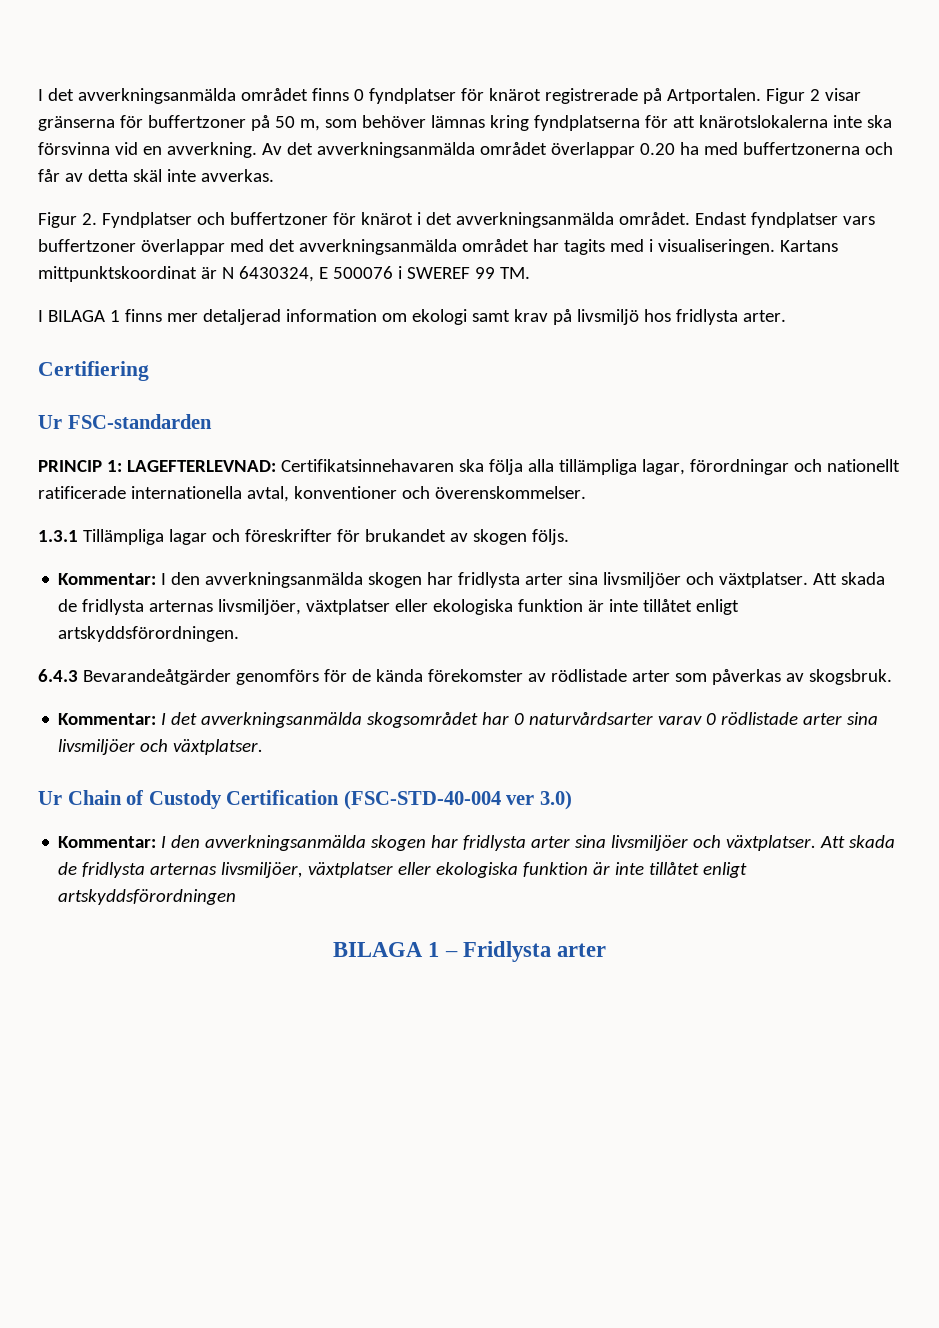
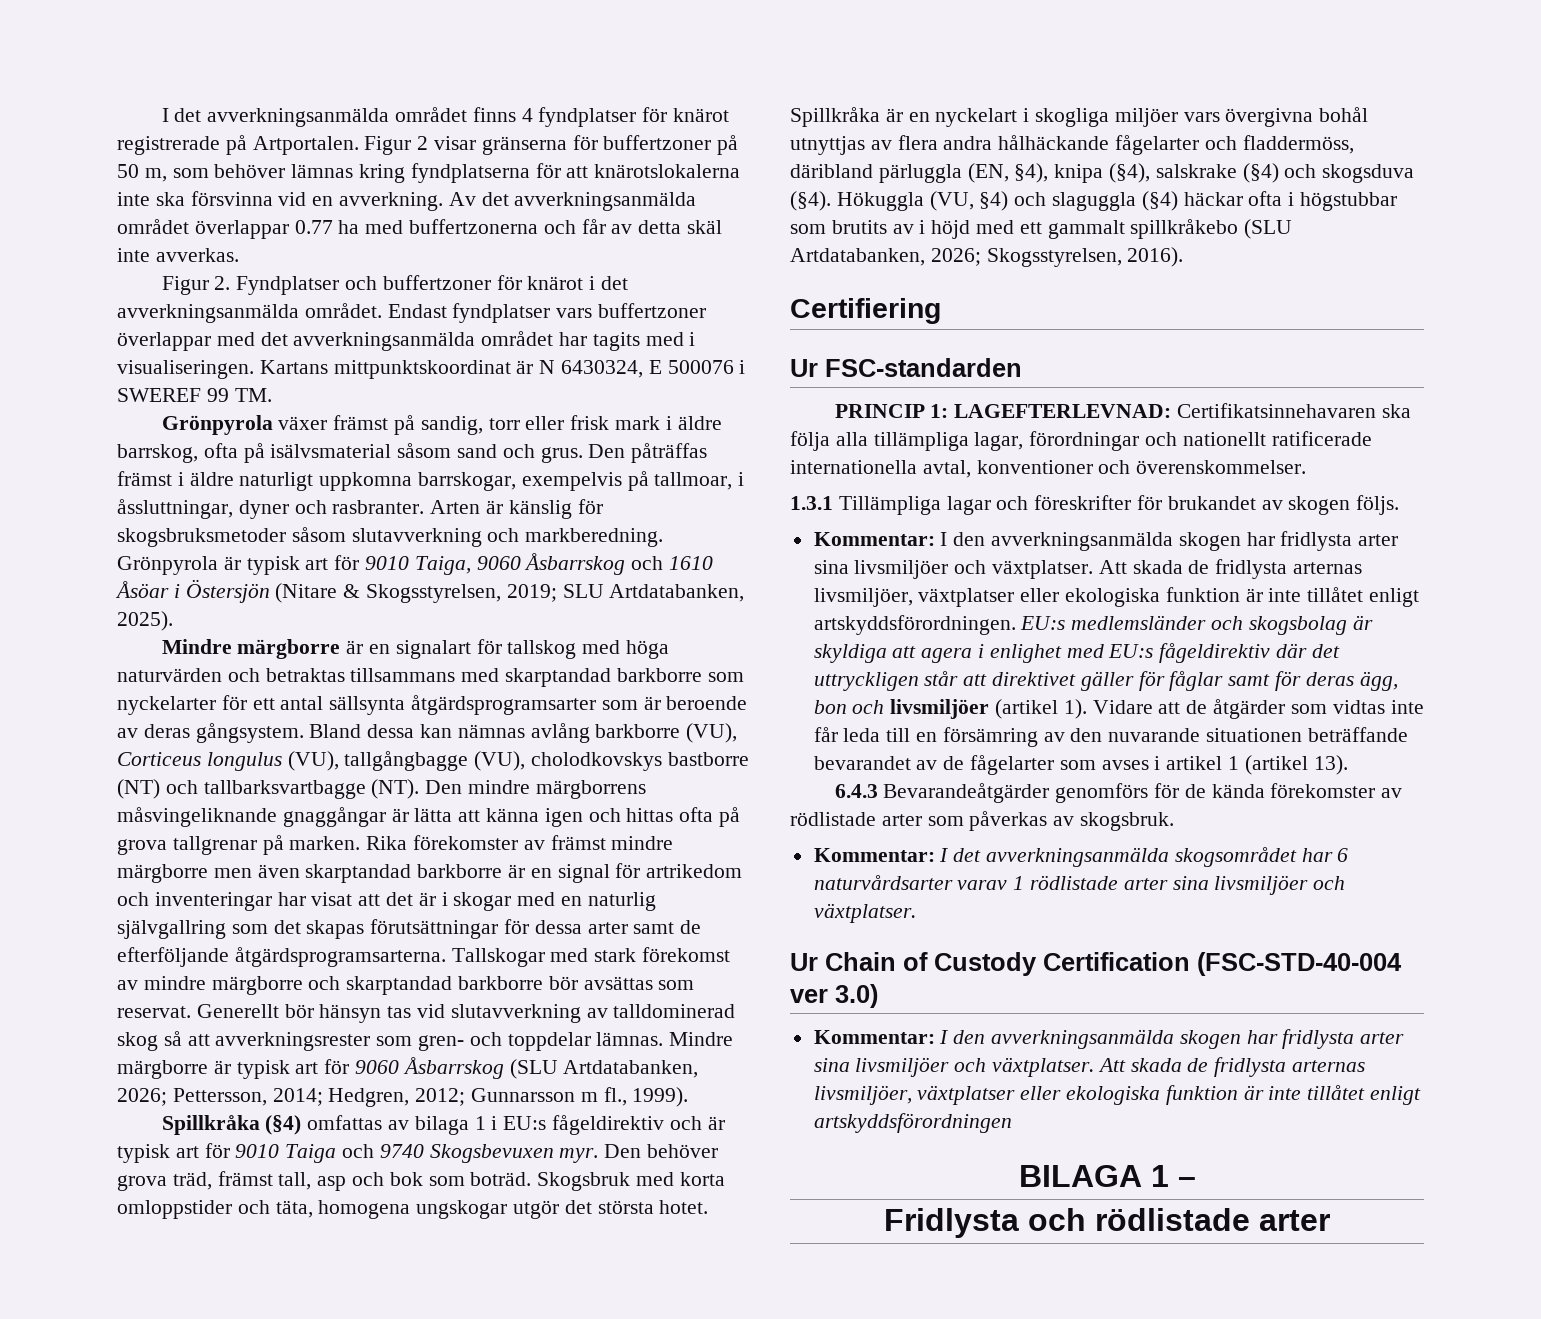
[353,89,364,101] 0 -> [521,108,533,122] 4
[639,143,675,155] 0.20 -> [294,220,333,234] 0.77
[38,309,786,325] I BILAGA 1 finns mer detaljerad information om ekologi samt krav på livsmiljö hos fridlysta arter. -> [161,415,722,435] [117,443,708,463] [117,471,745,491] [117,499,603,519] [117,527,664,547] [117,553,714,575] [115,579,745,603] [117,611,173,631] [161,639,670,659] [117,668,744,687] [117,695,748,715] [117,723,738,743] [117,751,749,771] [117,779,646,799] [117,807,741,827] [117,835,674,855] [117,863,743,883] [117,892,656,911] [117,919,702,939] [117,947,731,967] [117,976,695,995] [117,1004,736,1023] [117,1031,734,1051] [117,1057,699,1079] [117,1087,689,1107] [161,1115,725,1135] [117,1143,719,1163] [117,1171,725,1191] [117,1200,709,1219] [790,107,1369,127] [790,135,1354,155] [790,163,1415,183] [790,191,1398,211] [790,219,1293,239] [790,247,1184,267] Grönpyrola växer främst på sandig, torr eller frisk mark i äldre barrskog, ofta på isälvsmaterial såsom sand och grus. Den påträffas främst i äldre naturligt uppkomna barrskogar, exempelvis på tallmoar, i åssluttningar, dyner och rasbranter. Arten är känslig för skogsbruksmetoder såsom slutavverkning och markberedning. Grönpyrola är typisk art för 9010 Taiga, 9060 Åsbarrskog och 1610 Åsöar i Östersjön (Nitare & Skogsstyrelsen, 2019; SLU Artdatabanken, 2025). // Mindre märgborre är en signalart för tallskog med höga naturvärden och betraktas tillsammans med skarptandad barkborre som nyckelarter för ett antal sällsynta åtgärdsprogramsarter som är beroende av deras gångsystem. Bland dessa kan nämnas avlång barkborre (VU), Corticeus longulus (VU), tallgångbagge (VU), cholodkovskys bastborre (NT) och tallbarksvartbagge (NT). Den mindre märgborrens måsvingeliknande gnaggångar är lätta att känna igen och hittas ofta på grova tallgrenar på marken. Rika förekomster av främst mindre märgborre men även skarptandad barkborre är en signal för artrikedom och inventeringar har visat att det är i skogar med en naturlig självgallring som det skapas förutsättningar för dessa arter samt de efterföljande åtgärdsprogramsarterna. Tallskogar med stark förekomst av mindre märgborre och skarptandad barkborre bör avsättas som reservat. Generellt bör hänsyn tas vid slutavverkning av talldominerad skog så att avverkningsrester som gren- och toppdelar lämnas. Mindre märgborre är typisk art för 9060 Åsbarrskog (SLU Artdatabanken, 2026; Pettersson, 2014; Hedgren, 2012; Gunnarsson m fl., 1999). // Spillkråka (§4) omfattas av bilaga 1 i EU:s fågeldirektiv och är typisk art för 9010 Taiga och 9740 Skogsbevuxen myr. Den behöver grova träd, främst tall, asp och bok som boträd. Skogsbruk med korta omloppstider och täta, homogena ungskogar utgör det största hotet. Spillkråka är en nyckelart i skogliga miljöer vars övergivna bohål utnyttjas av flera andra hålhäckande fågelarter och fladdermöss, däribland pärluggla (EN, §4), knipa (§4), salskrake (§4) och skogsduva (§4). Hökuggla (VU, §4) och slaguggla (§4) häckar ofta i högstubbar som brutits av i höjd med ett gammalt spillkråkebo (SLU Artdatabanken, 2026; Skogsstyrelsen, 2016).
(240, 634) none -> [1020,615,1373,635] [813,643,1340,663] [813,671,1398,691] [813,699,1424,719] [813,727,1408,747] [813,755,1348,775] EU:s medlemsländer och skogsbolag är skyldiga att agera i enlighet med EU:s fågeldirektiv där det uttryckligen står att direktivet gäller för fåglar samt för deras ägg, bon och livsmiljöer (artikel 1). Vidare att de åtgärder som vidtas inte får leda till en försämring av den nuvarande situationen beträffande bevarandet av de fågelarter som avses i artikel 1 (artikel 13).
[514,713,525,725] 0 -> [1337,848,1349,862] 6
[706,713,717,725] 0 -> [1013,876,1025,890] 1
[462,941,551,962] Fridlysta -> [884,1208,1250,1238] // Fridlysta och rödlistade

